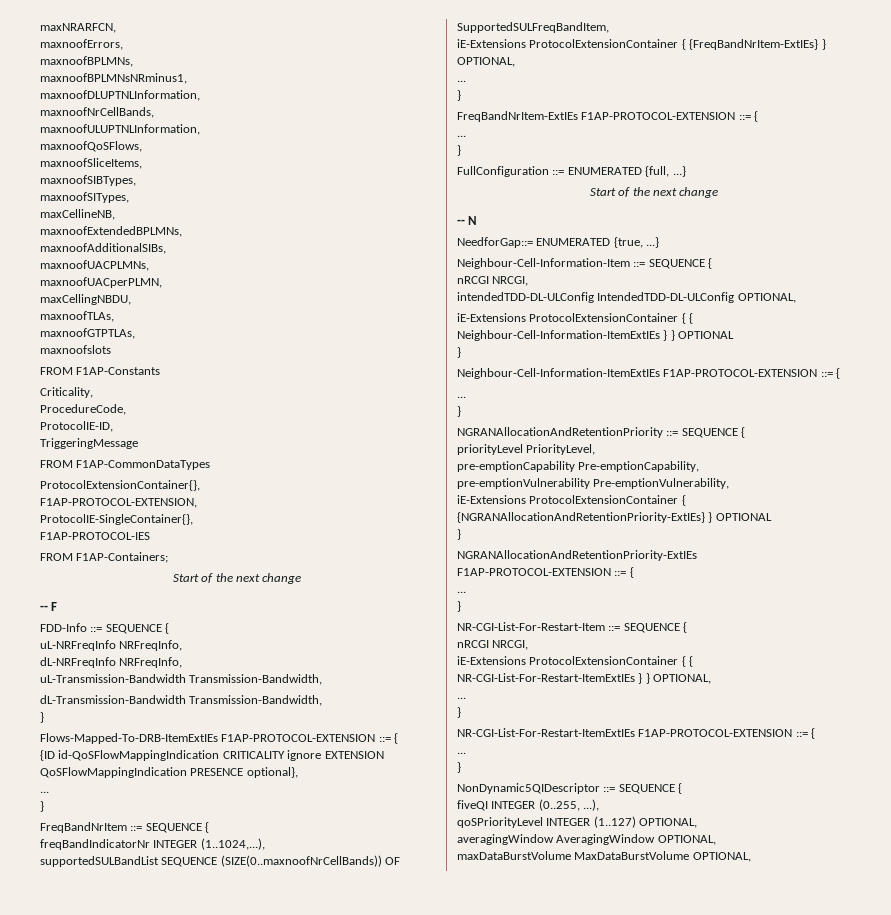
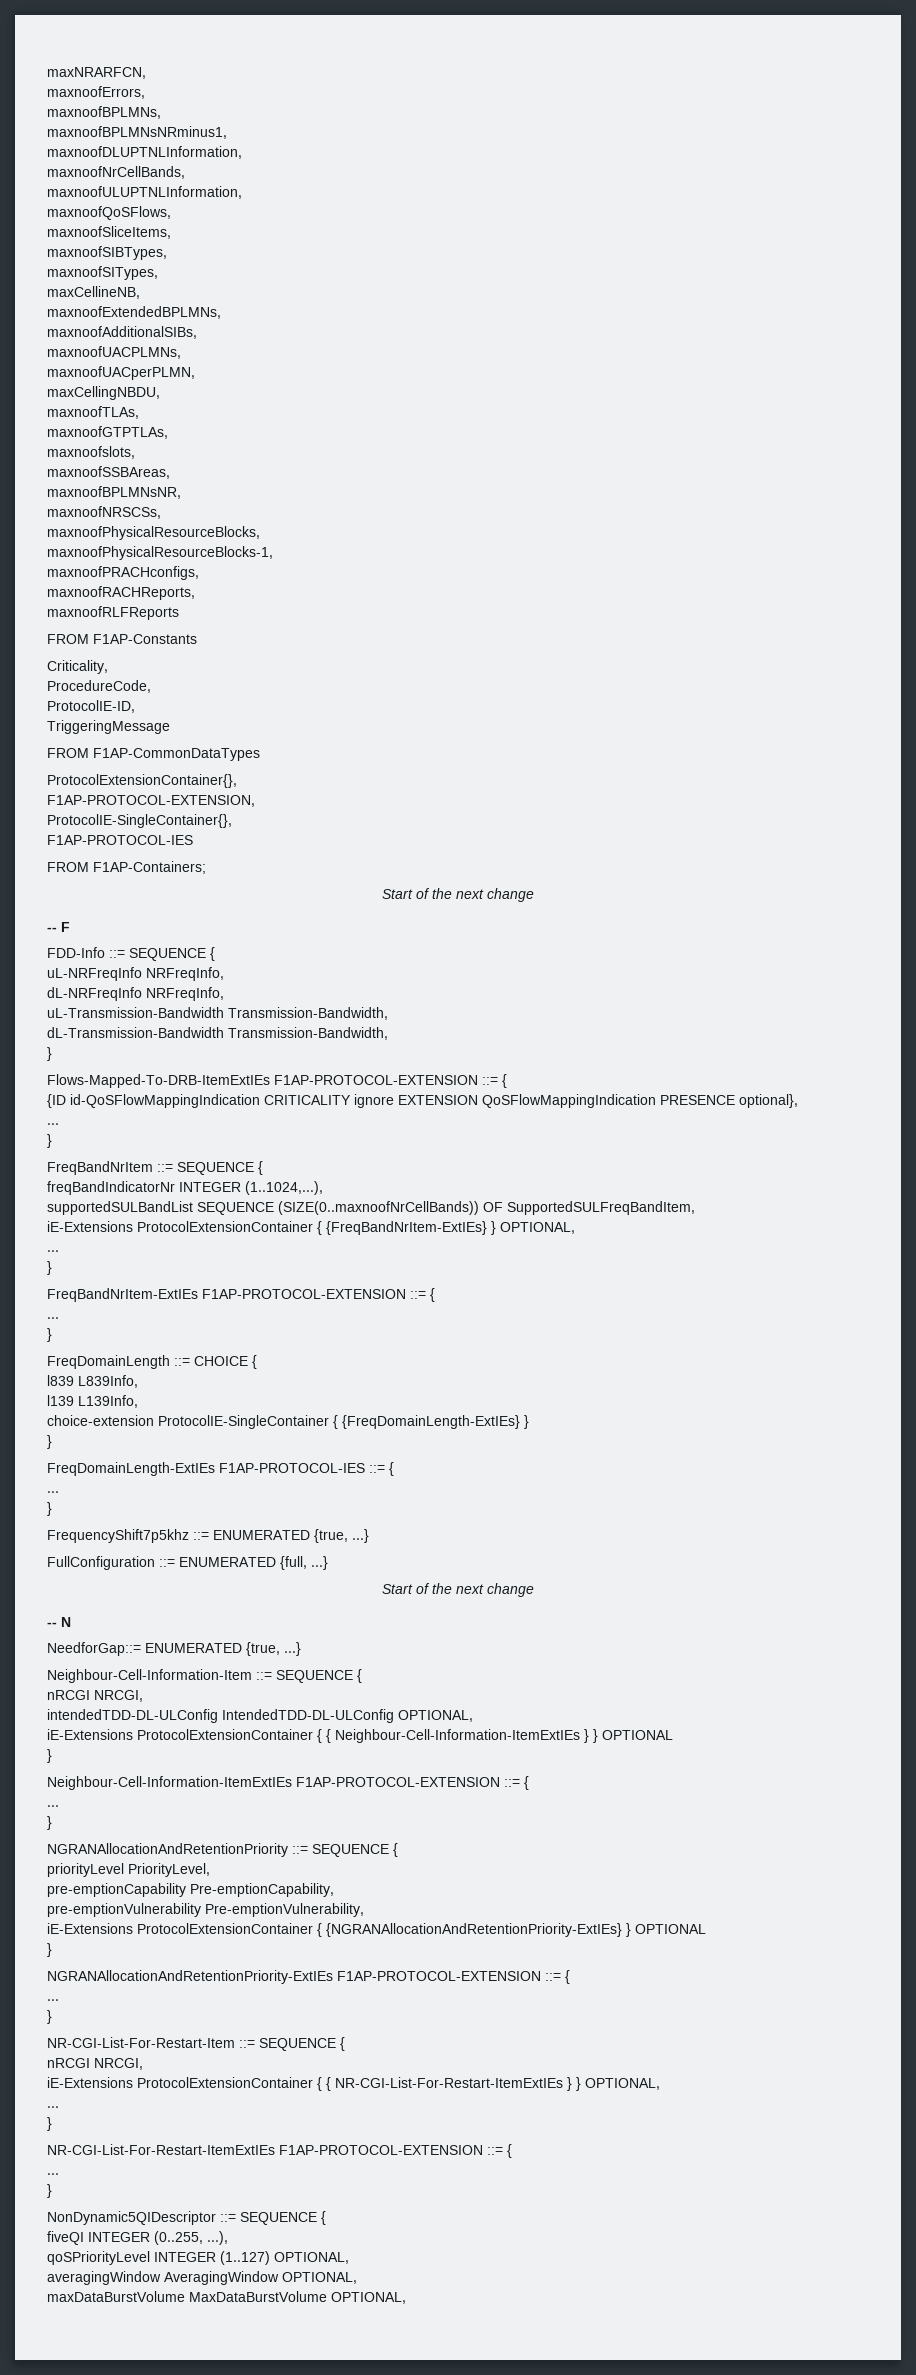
[40,345,111,354] maxnoofslots -> [47,446,135,459] [47,466,170,479] [47,486,181,499] [47,506,161,519] [47,526,260,540] [47,546,273,560] [47,566,199,580] [47,586,195,600] [47,606,179,620] maxnoofslots, // maxnoofSSBAreas, // maxnoofBPLMNsNR, // maxnoofNRSCSs, // maxnoofPhysicalResourceBlocks, // maxnoofPhysicalResourceBlocks-1, // maxnoofPRACHconfigs, // maxnoofRACHReports, // maxnoofRLFReports
(461, 150) none -> [47,1355,257,1369] [47,1375,138,1388] [47,1395,138,1408] [47,1415,529,1429] [47,1435,52,1449] [47,1462,394,1476] [47,1491,59,1493] [47,1502,52,1516] [47,1529,369,1543] // FreqDomainLength ::= CHOICE { // l839 L839Info, // l139 L139Info, // choice-extension ProtocolIE-SingleContainer { {FreqDomainLength-ExtIEs} } // } // FreqDomainLength-ExtIEs F1AP-PROTOCOL-IES ::= { // ... // } // FrequencyShift7p5khz ::= ENUMERATED {true, ...}

